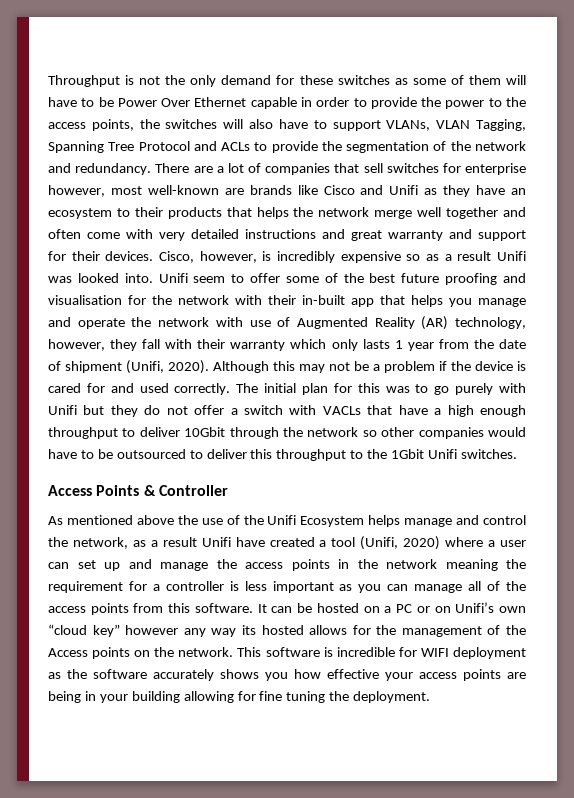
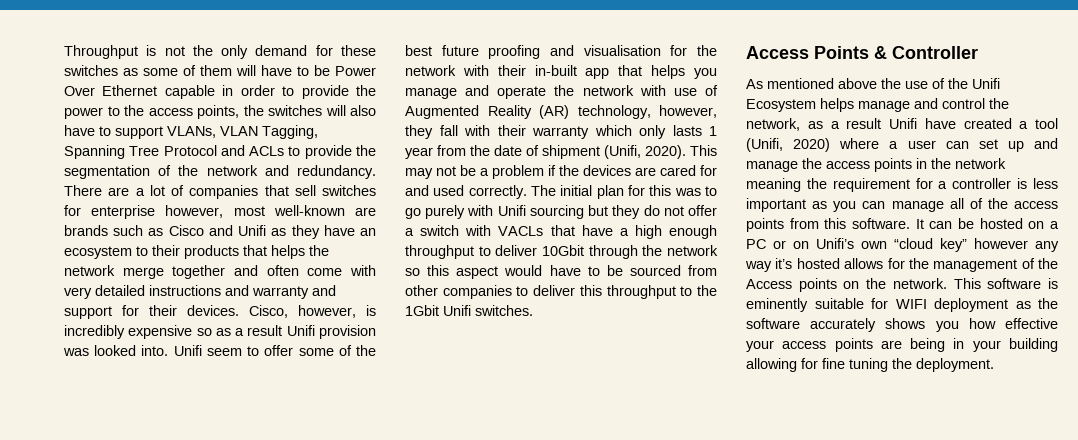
[297,185,318,195] like -> [113,225,164,236] such as
[417,207,442,217] well -> (164, 273) none
[351,230,382,241] great -> (249, 290) none
(527, 256) none -> [318,325,376,339] provision
[213,361,295,373] Although this -> [690,145,717,156] This
[475,361,526,371] device is -> [583,165,656,176] devices are
(77, 410) none -> [529,205,584,219] sourcing
[381,427,484,439] other companies -> [427,265,499,279] this aspect
[116,449,186,459] outsourced -> [629,265,717,276] [405,285,512,299] sourced from other companies
[241,625,256,635] its -> [775,258,793,269] it’s
[336,647,395,657] incredible -> [746,298,864,312] eminently suitable

